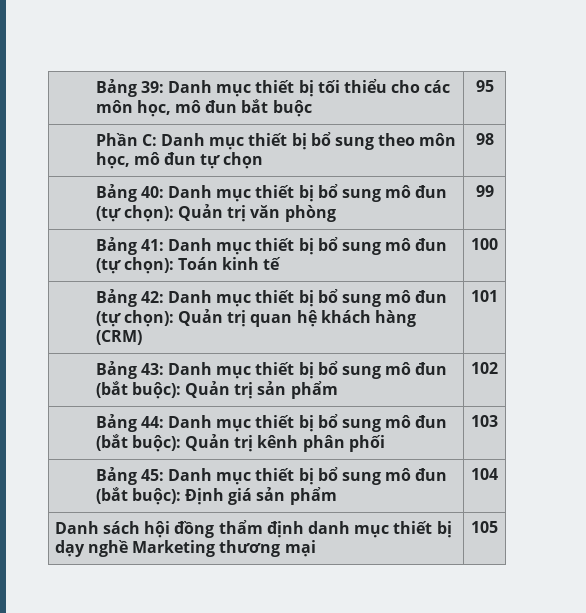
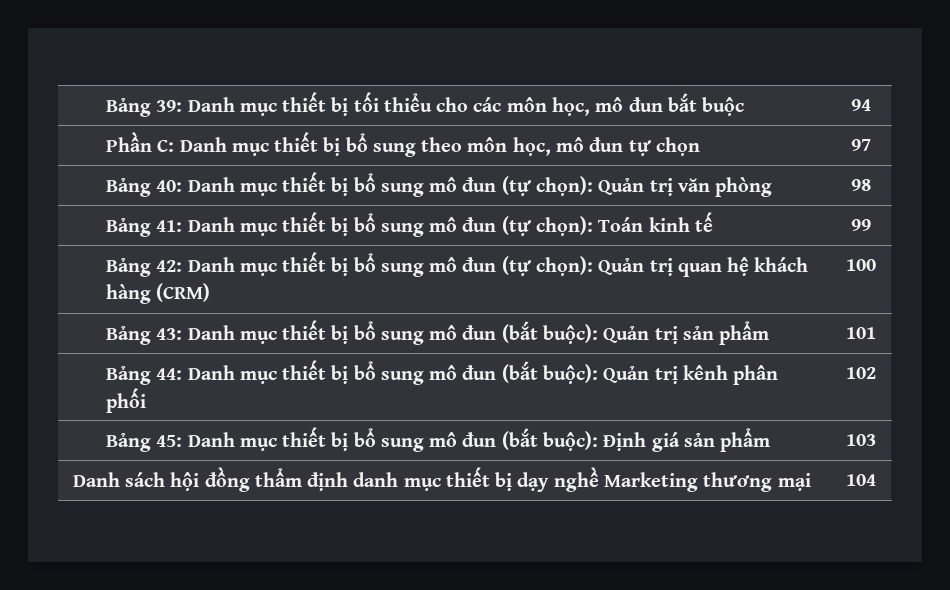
[475,80,494,92] 95 -> [851,99,871,111] 94
[475,133,494,145] 98 -> [851,139,871,151] 97
[475,185,494,197] 99 -> [851,179,871,191] 98
[471,238,498,250] 100 -> [851,219,871,231] 99
[471,290,498,302] 101 -> [846,259,876,271] 100
[471,362,498,374] 102 -> [846,327,876,339] 101
[471,415,498,427] 103 -> [846,367,876,379] 102
[471,468,498,480] 104 -> [846,434,876,446] 103
[471,521,498,533] 105 -> [846,474,876,486] 104

